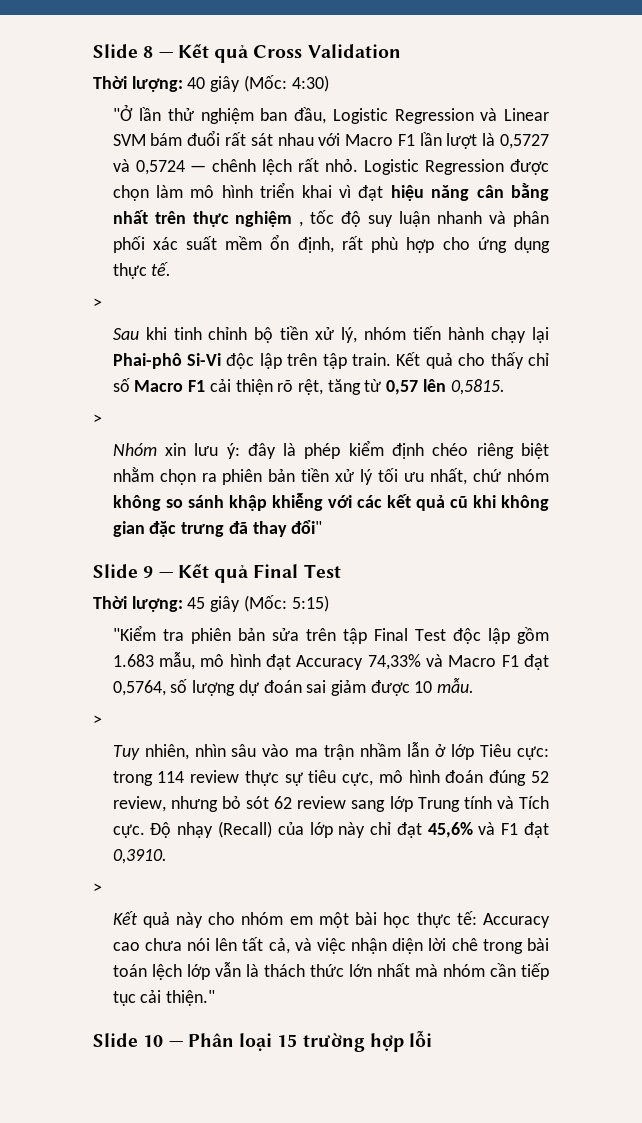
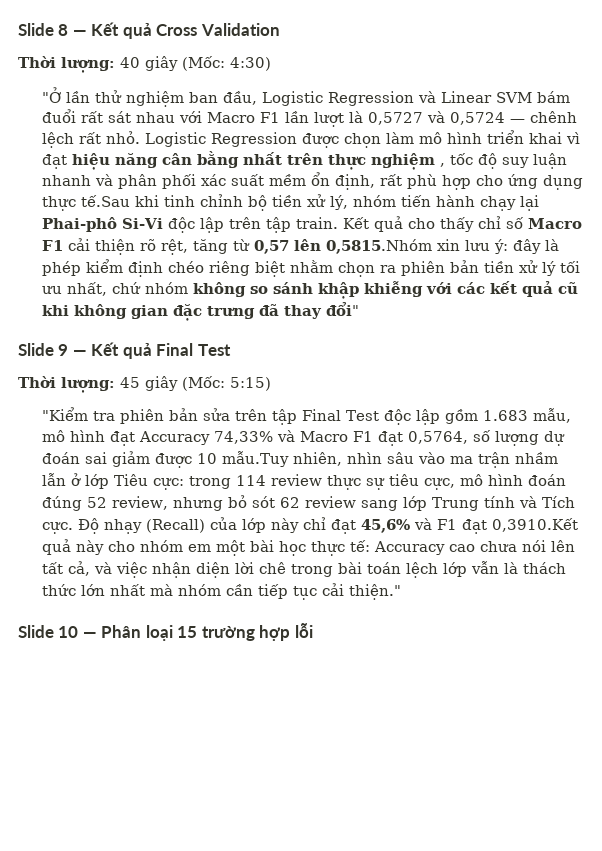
[151,262,172,276] [93,298,102,308] [112,328,139,340] tế. // > // Sau -> [81,195,131,207] tế.Sau
[450,379,505,395] [93,414,102,424] [112,443,157,456] 0,5815. // > // Nhóm -> [326,239,433,254] 0,5815.Nhóm
[437,677,475,693] [93,715,102,725] [112,745,140,760] mẫu. // > // Tuy -> [222,451,290,467] mẫu.Tuy
[112,849,167,864] [93,883,102,893] [112,911,138,925] 0,3910. // > // Kết -> [492,518,579,532] 0,3910.Kết

